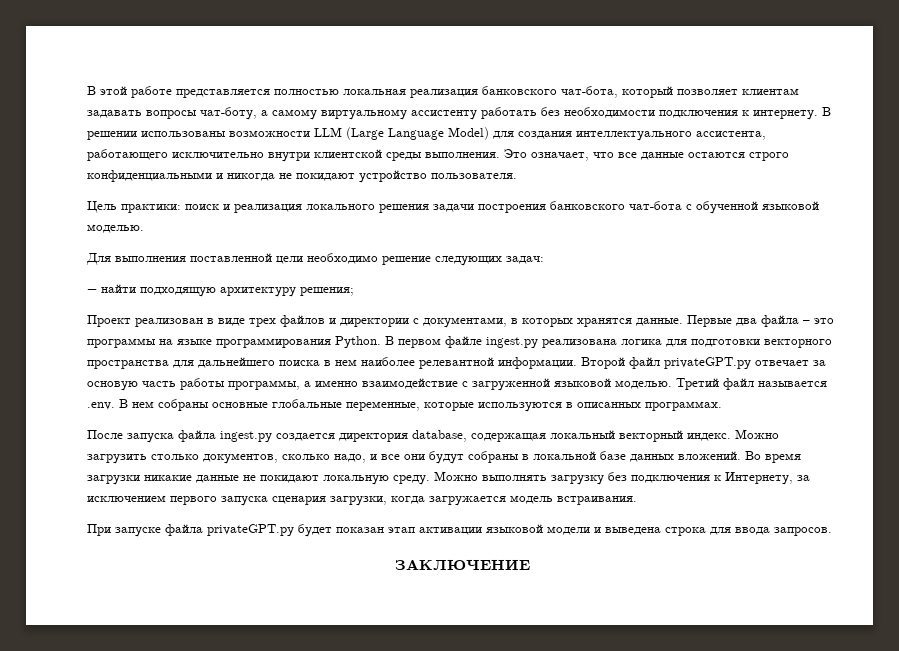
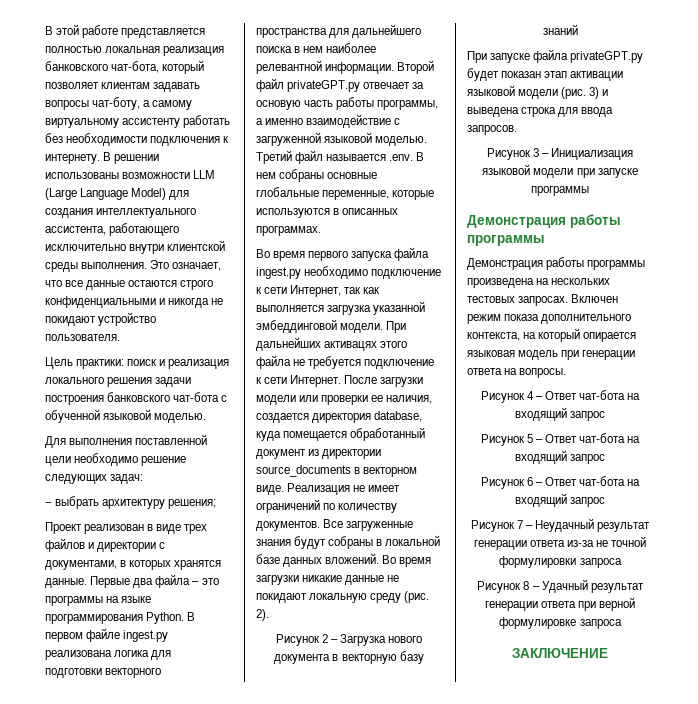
[101,284,216,297] найти подходящую -> [55,496,100,509] выбрать
[87,429,779,443] [87,453,425,464] После запуска файла ingest.py создается директория database, содержащая локальный векторный индекс. Можно загрузить столько документов, сколько надо, и все они -> [256,247,430,261] [256,266,442,279] [256,285,381,297] [256,301,426,315] [256,319,407,333] [256,337,408,351] [256,355,435,369] [256,375,424,387] [256,395,433,405] [256,411,423,423] [256,427,426,441] [256,449,382,459] [256,465,418,477] [256,483,401,495] [256,499,398,513] [256,519,414,531] [256,539,291,546] Во время первого запуска файла ingest.py необходимо подключение к сети Интернет, так как выполняется загрузка указанной эмбеддинговой модели. При дальнейших активацях этого файла не требуется подключение к сети Интернет. После загрузки модели или проверки ее наличия, создается директория database, куда помещается обработанный документ из директории source_documents в векторном виде. Реализация не имеет ограничений по количеству документов. Все загруженные знания
[393,471,810,485] [87,495,637,506] среду. Можно выполнять загрузку без подключения к Интернету, за исключением первого запуска сценария загрузки, когда загружается модель встраивания. -> [370,591,430,603] [256,609,269,621] [275,634,423,646] [274,651,424,664] [542,24,578,35] среду (рис. 2). // Рисунок 2 – Загрузка нового документа в векторную базу знаний
(590, 530) none -> [561,87,600,99] (рис. 3)
(832, 531) none -> [486,148,634,160] [482,164,638,178] [531,186,589,196] [467,214,621,228] [467,235,545,246] [467,257,646,270] [467,278,611,288] [467,294,619,306] [467,314,632,324] [467,328,637,342] [467,350,636,360] [467,368,567,378] [480,390,641,403] [514,407,606,421] [480,433,641,446] [514,450,606,464] [480,476,641,489] [514,493,606,507] [470,518,651,532] [473,536,647,550] [499,556,622,568] [477,579,644,593] [484,597,636,611] [499,617,622,629] // Рисунок 3 – Инициализация языковой модели при запуске программы // Демонстрация работы программы // Демонстрация работы программы произведена на нескольких тестовых запросах. Включен режим показа дополнительного контекста, на который опирается языковая модель при генерации ответа на вопросы. // Рисунок 4 – Ответ чат-бота на входящий запрос // Рисунок 5 – Ответ чат-бота на входящий запрос // Рисунок 6 – Ответ чат-бота на входящий запрос // Рисунок 7 – Неудачный результат генерации ответа из-за не точной формулировки запроса // Рисунок 8 – Удачный результат генерации ответа при верной формулировке запроса

